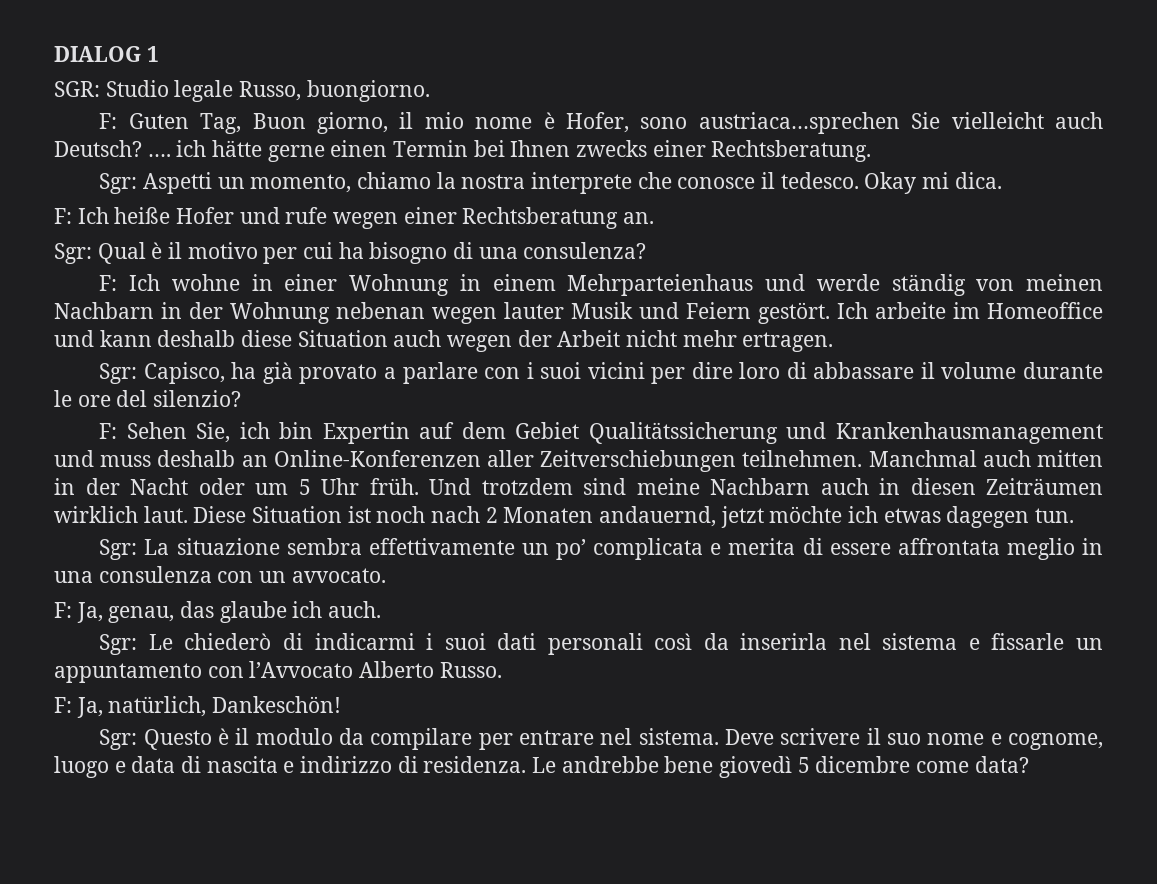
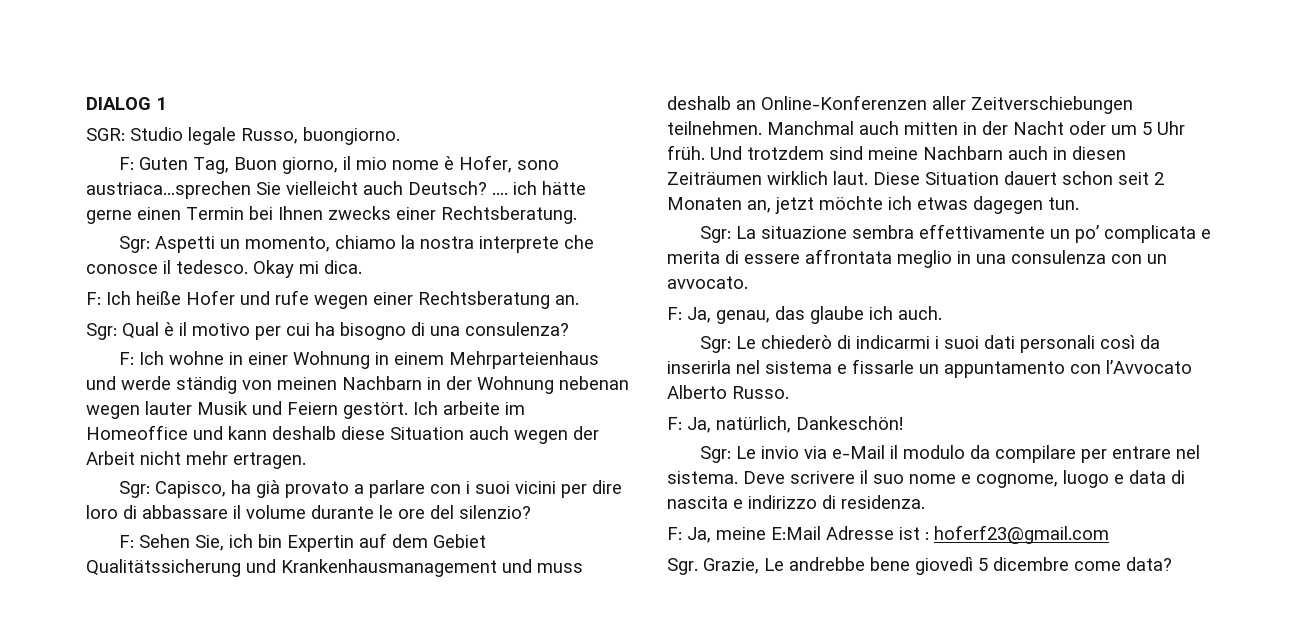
[347,506,481,523] ist noch nach -> [1004,171,1149,185] dauert schon seit
[599,506,717,527] andauernd, -> [747,200,771,213] an,
[143,728,230,750] Questo è -> [735,445,885,459] Le invio via e-Mail
(527, 764) none -> [667,525,1109,544] [667,558,759,575] // F: Ja, meine E:Mail Adresse ist : hoferf23@gmail.com // Sgr. Grazie,

